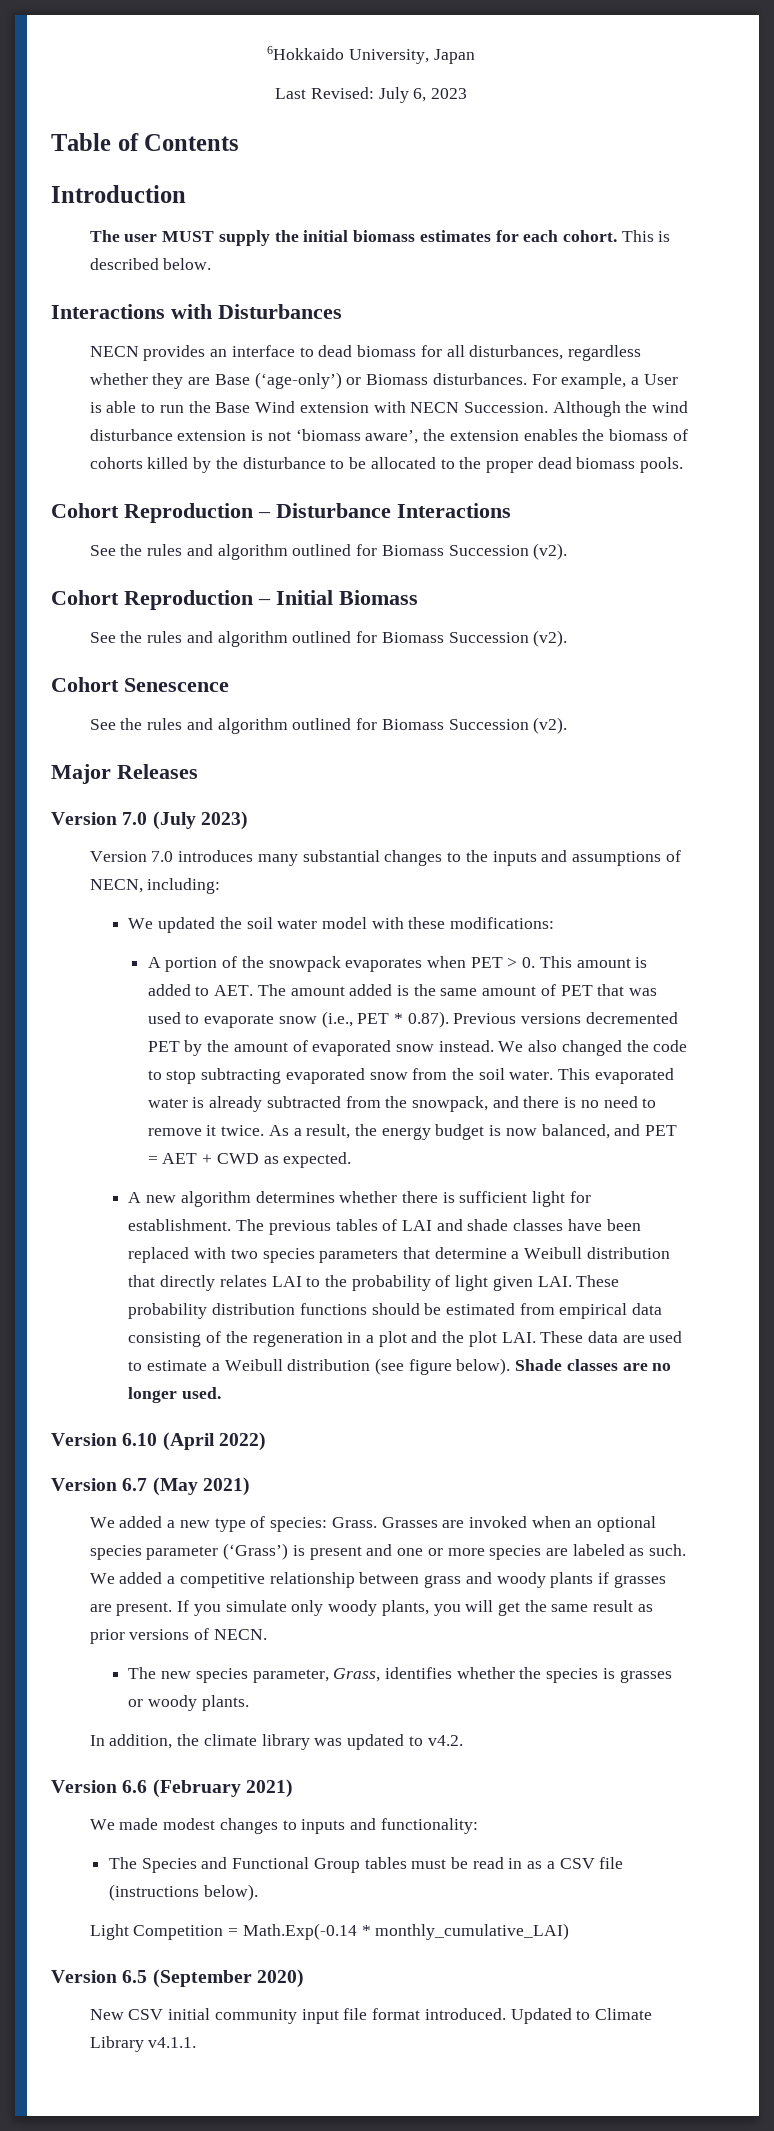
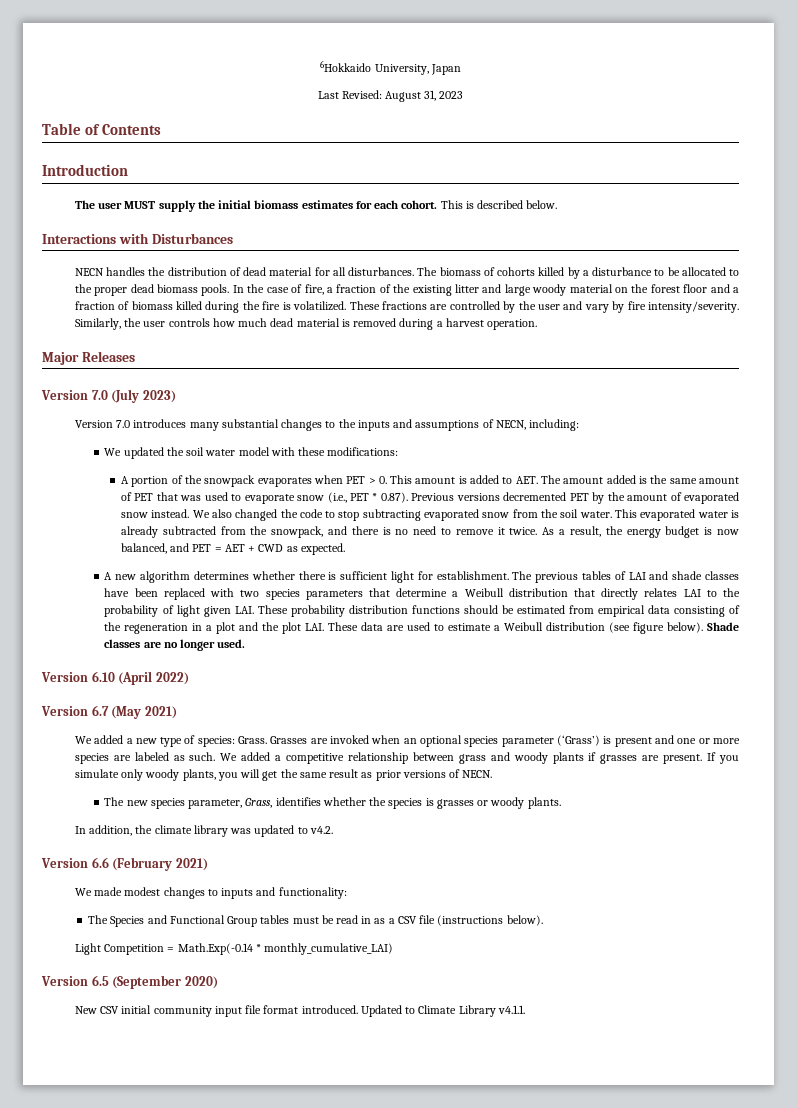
[378,87,427,103] July 6, -> [385,90,437,102] August 31,
[143,345,641,361] [89,372,678,389] [89,401,689,417] [89,429,605,444] provides an interface to dead biomass for all disturbances, regardless whether they are Base (‘age-only’) or Biomass disturbances. For example, a User is able to run the Base Wind extension with NECN Succession. Although the wind disturbance extension is not ‘biomass aware’, the extension enables the -> [106,267,438,276] handles the distribution of dead material for all disturbances. The
[215,457,238,469] the -> [582,270,589,276] a
[51,503,511,523] [89,543,568,560] [51,590,418,610] [89,630,568,647] [51,677,229,692] [89,717,568,734] // Cohort Reproduction – Disturbance Interactions // See the rules and algorithm outlined for Biomass Succession (v2). // Cohort Reproduction – Initial Biomass // See the rules and algorithm outlined for Biomass Succession (v2). // Cohort Senescence // See the rules and algorithm outlined for Biomass Succession (v2). -> [232,284,740,296] [74,301,740,313] [74,318,537,330] In the case of fire, a fraction of the existing litter and large woody material on the forest floor and a fraction of biomass killed during the fire is volatilized. These fractions are controlled by the user and vary by fire intensity/severity. Similarly, the user controls how much dead material is removed during a harvest operation.

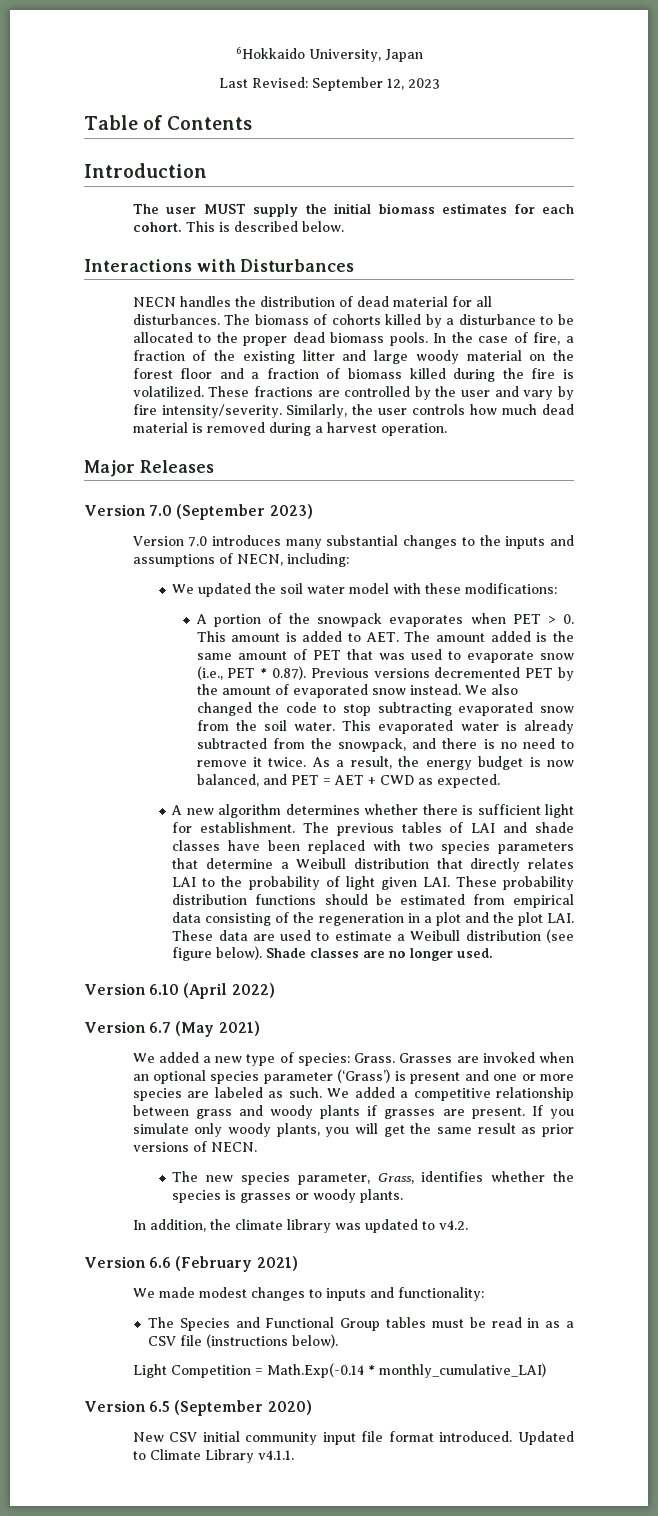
[385,90,437,102] August 31, -> [311,77,404,91] September 12,
[111,389,140,403] (July -> [176,504,266,520] (September

